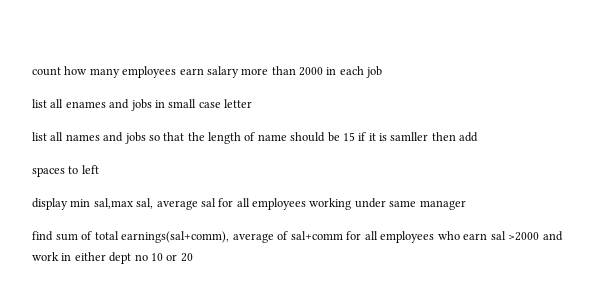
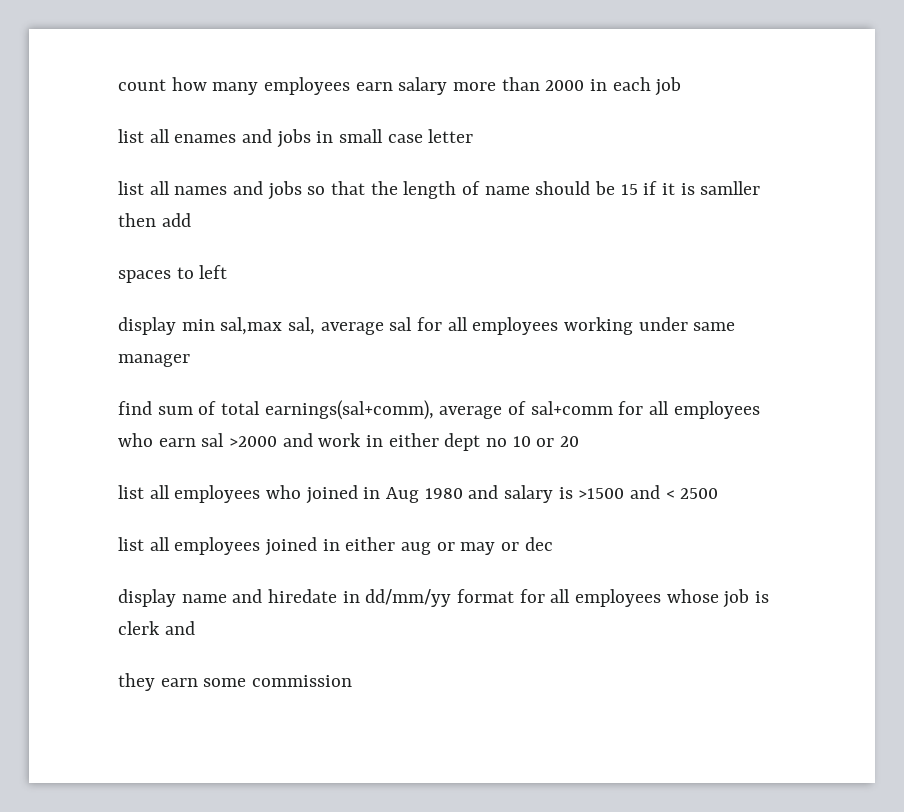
(193, 257) none -> [118,485,719,504] [118,537,553,556] [118,589,770,608] [118,621,195,635] [118,673,353,691] // list all employees who joined in Aug 1980 and salary is >1500 and < 2500 // list all employees joined in either aug or may or dec // display name and hiredate in dd/mm/yy format for all employees whose job is clerk and // they earn some commission

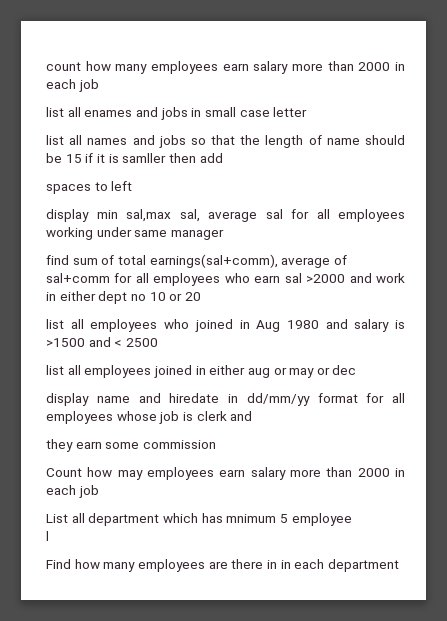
(353, 681) none -> [46,467,405,480] [46,485,99,498] [46,513,352,526] [46,531,49,541] [46,559,399,572] // Count how may employees earn salary more than 2000 in each job // List all department which has mnimum 5 employee // l // Find how many employees are there in in each department

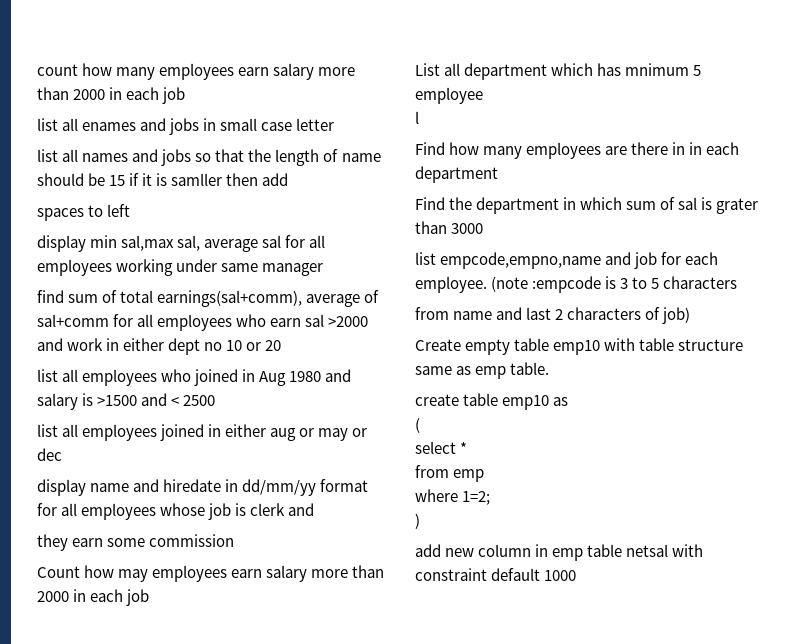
(399, 565) none -> [415,197,759,214] [415,221,484,234] [415,252,719,269] [415,276,738,293] [415,307,691,324] [415,338,744,355] [415,362,550,379] [415,393,569,410] [415,417,420,433] [415,441,468,454] [415,465,485,482] [415,489,491,505] [415,513,420,529] [415,544,704,561] [415,568,577,581] // Find the department in which sum of sal is grater than 3000 // list empcode,empno,name and job for each employee. (note :empcode is 3 to 5 characters // from name and last 2 characters of job) // Create empty table emp10 with table structure same as emp table. // create table emp10 as // ( // select * // from emp // where 1=2; // ) // add new column in emp table netsal with constraint default 1000

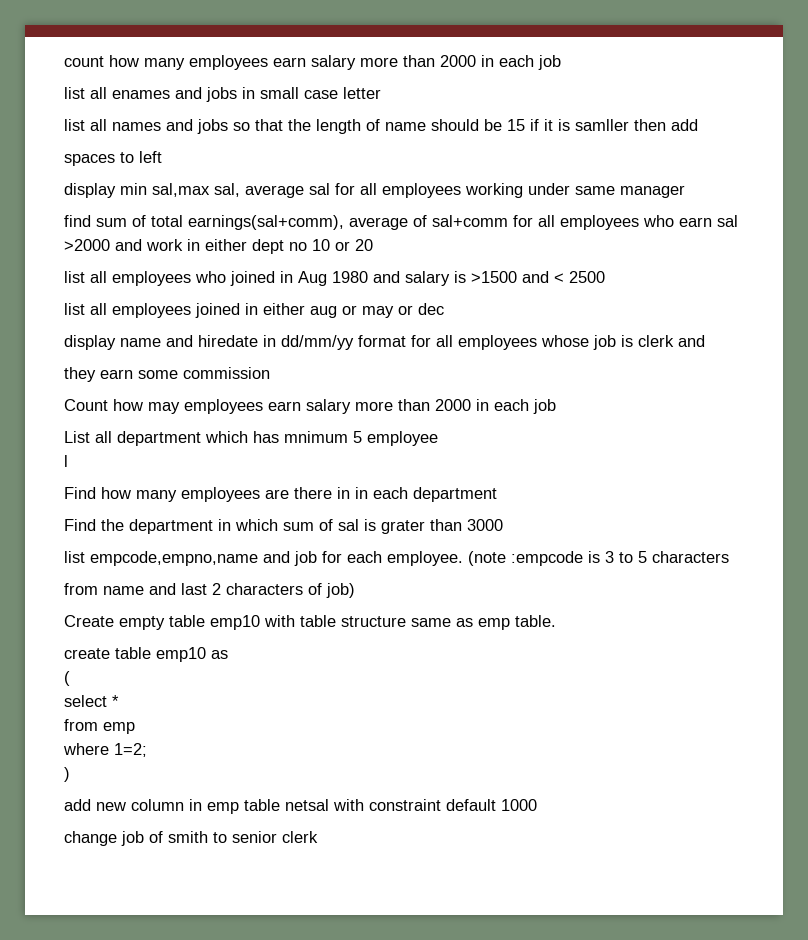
(577, 575) none -> [64,831,318,846] // change job of smith to senior clerk

